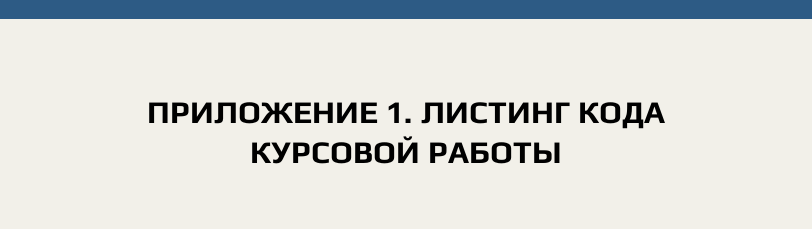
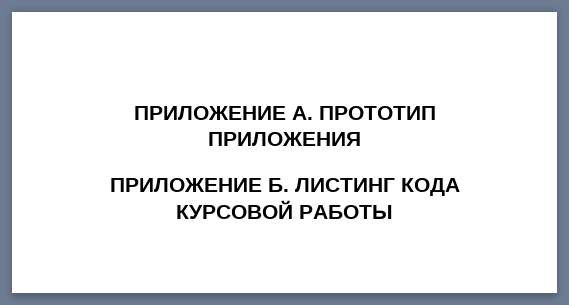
[146,102,413,124] ПРИЛОЖЕНИЕ 1. -> [133,106,436,120] [208,132,361,146] [109,178,289,192] ПРИЛОЖЕНИЕ А. ПРОТОТИП ПРИЛОЖЕНИЯ // ПРИЛОЖЕНИЕ Б.

